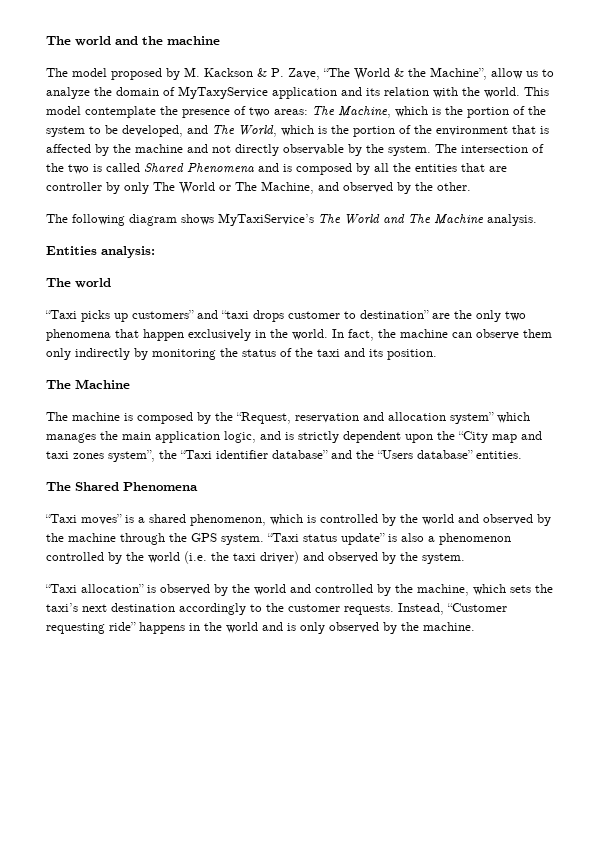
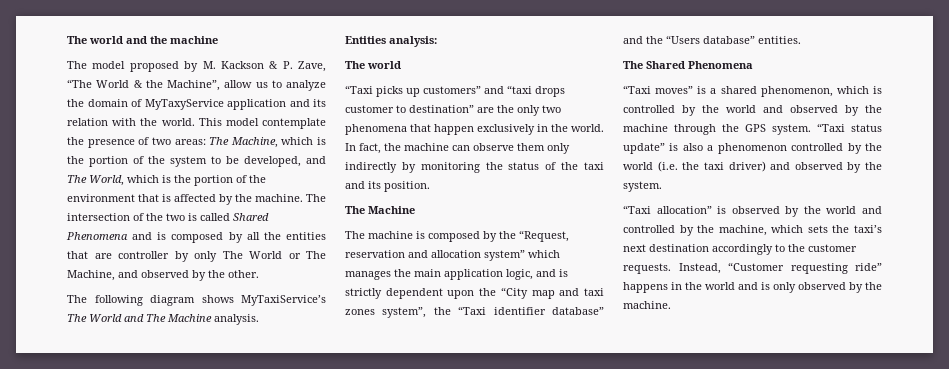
[135,144,431,156] machine and not directly observable by the system. -> [255,194,303,202] machine.

